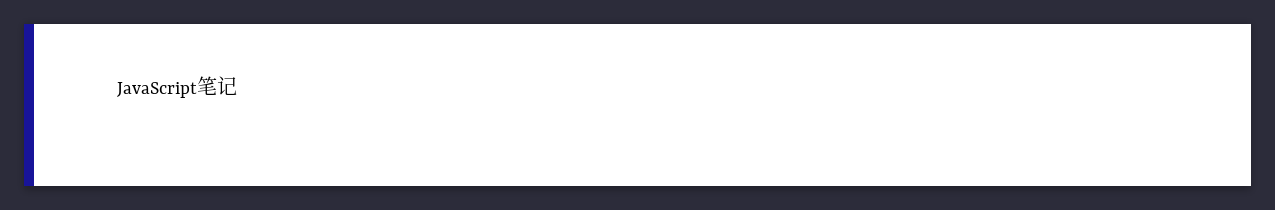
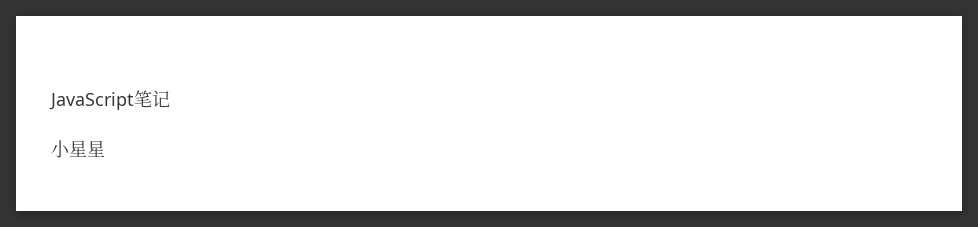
(237, 85) none -> [51,140,105,158] // 小星星

